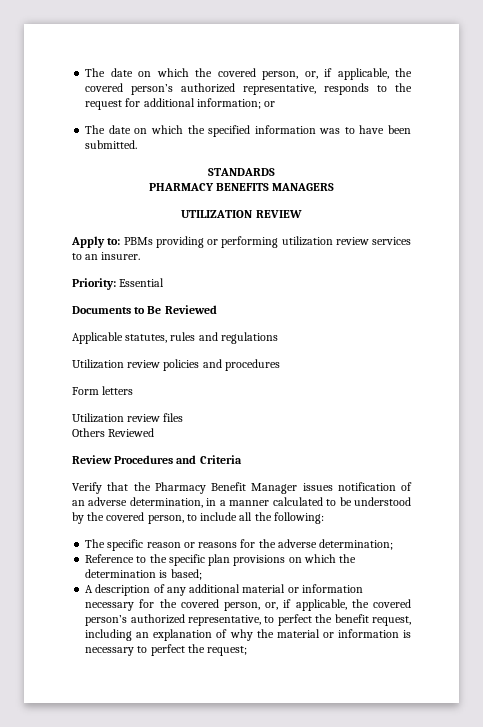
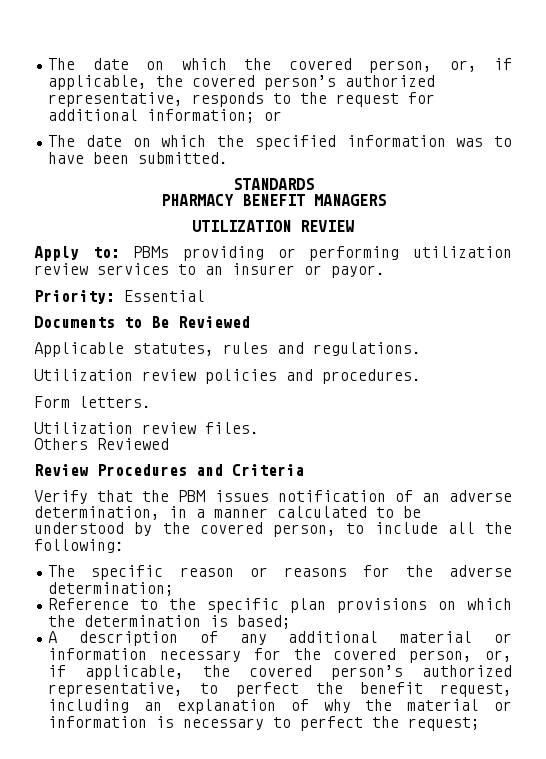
[216,183,269,191] BENEFITS -> [241,194,305,206] BENEFIT
[101,252,141,260] insurer. -> [232,263,385,278] insurer or payor.
[220,332,278,344] regulations -> [313,342,421,356] regulations.
[224,359,280,371] procedures -> [322,369,421,384] procedures.
[102,386,134,395] [72,413,184,423] letters // Utilization review files -> [79,396,151,408] [34,422,259,434] letters. // Utilization review files.
[154,482,298,494] Pharmacy Benefit Manager -> [178,490,206,502] PBM

